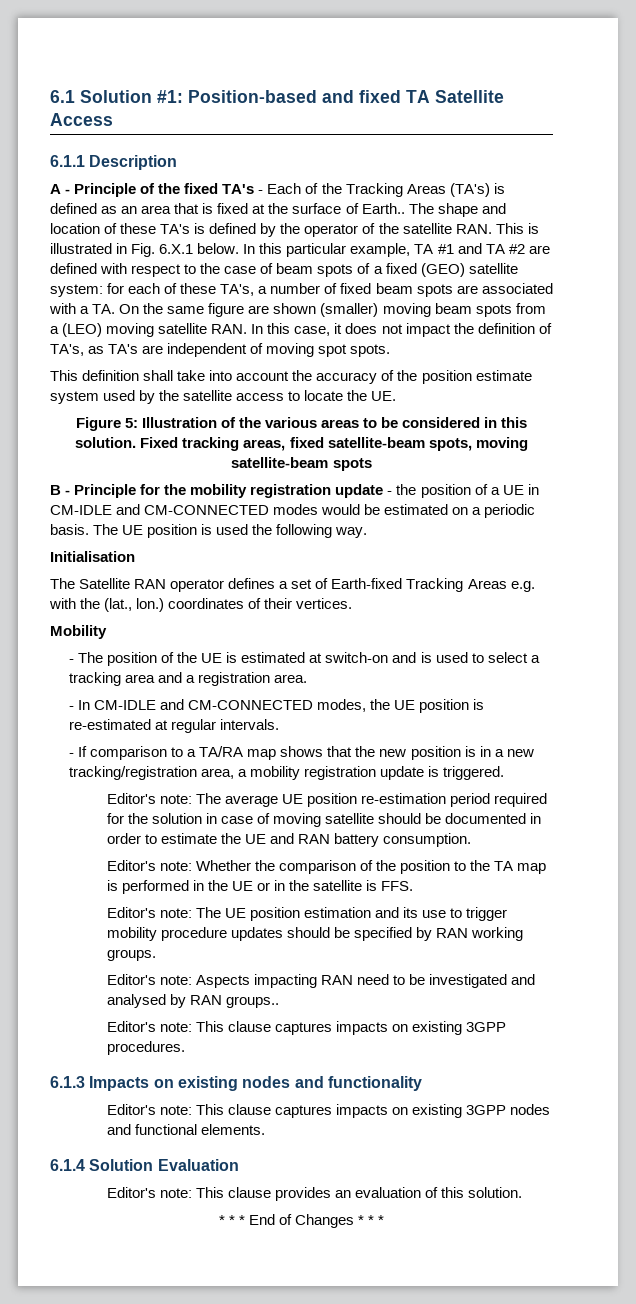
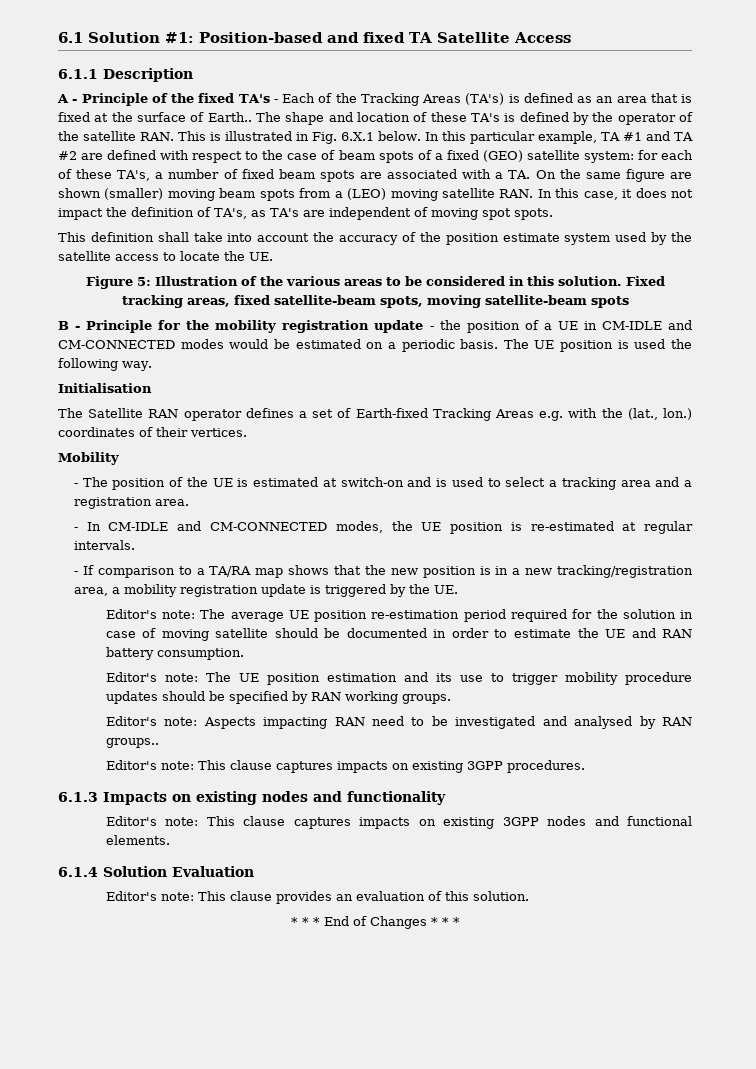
[443,766,505,780] triggered. -> [324,584,458,597] triggered by the UE.
[106,860,547,874] [106,880,414,894] // Editor's note: Whether the comparison of the position to the TA map is performed in the UE or in the satellite is FFS. -> (244, 654) none

